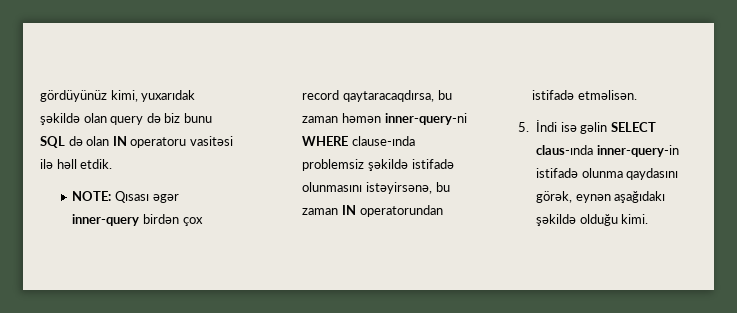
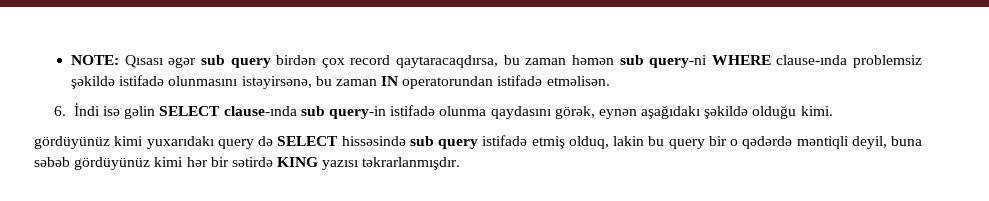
[40,90,196,102] [40,113,212,125] [40,136,233,148] [40,159,113,169] gördüyünüz kimi, yuxarıdak şəkildə olan query də biz bunu SQL də olan IN operatoru vasitəsi ilə həll etdik. // -> (70, 60) none
[72,214,140,226] inner-query -> [200,55,271,68] sub query
[384,113,467,125] inner-query-ni -> [619,55,708,68] sub query-ni
[518,122,530,132] 5. -> [53,106,66,116] 6.
[536,145,679,157] claus-ında inner-query-in -> [223,106,386,119] clause-ında sub query-in
(649, 219) none -> [34,135,922,149] [34,157,461,170] // gördüyünüz kimi yuxarıdakı query də SELECT hissəsində sub query istifadə etmiş olduq, lakin bu query bir o qədərdə məntiqli deyil, buna səbəb gördüyünüz kimi hər bir sətirdə KING yazısı təkrarlanmışdır.

